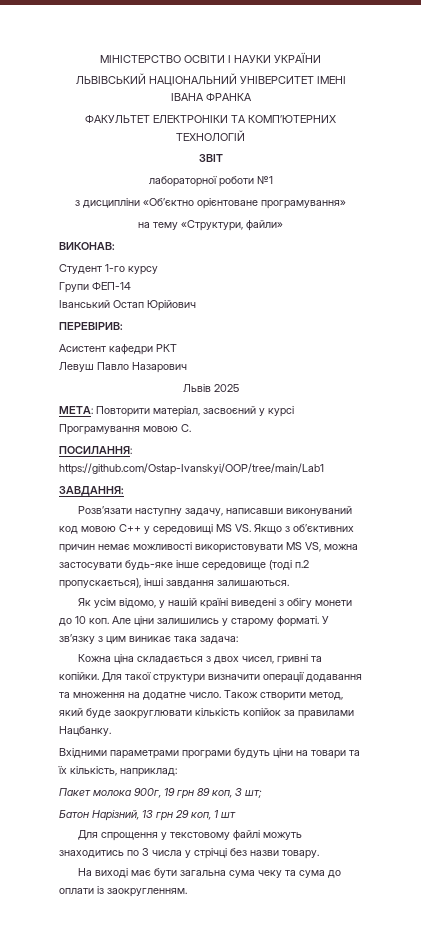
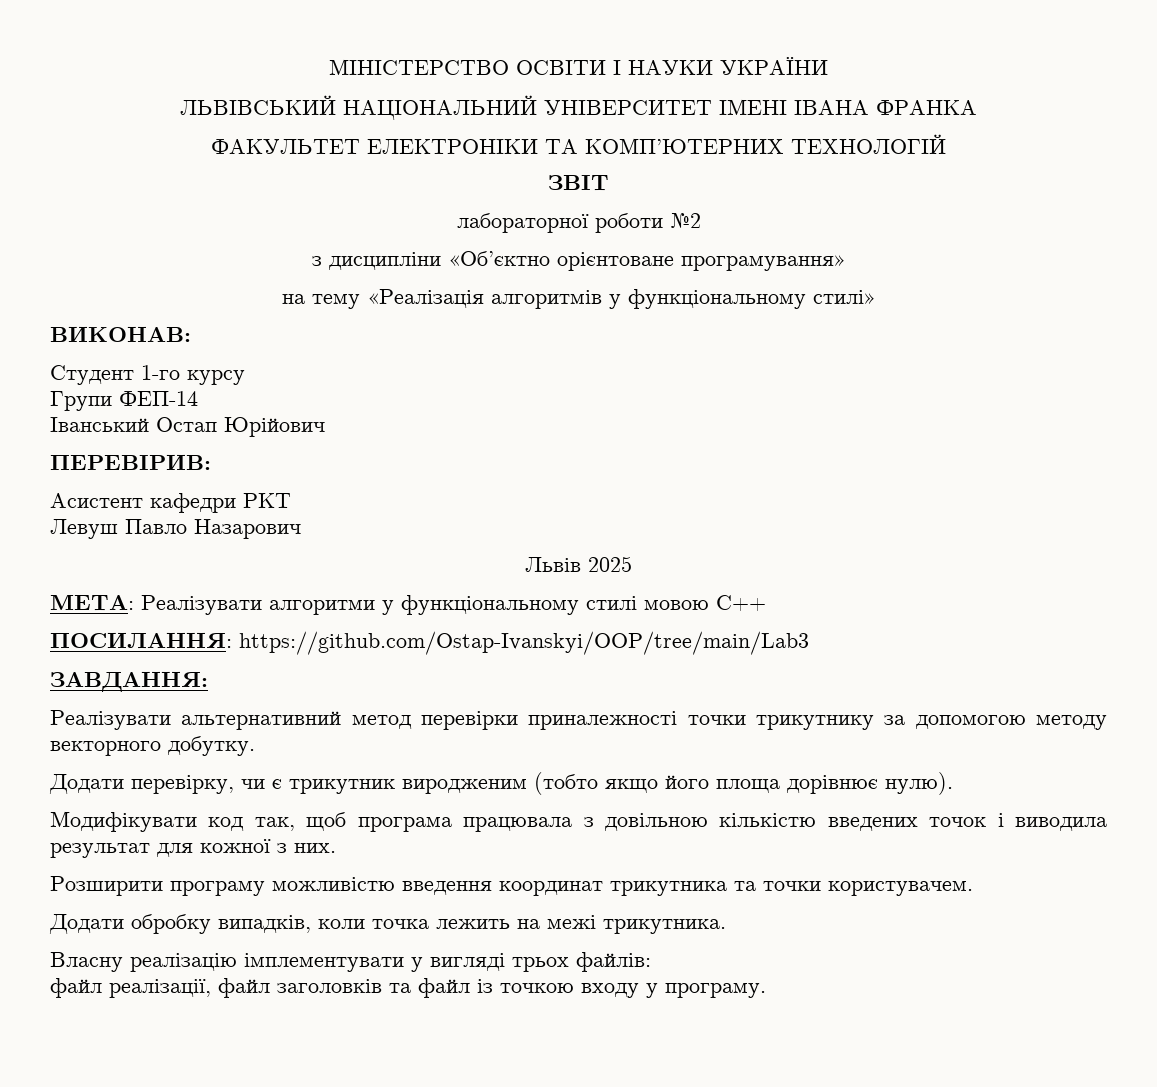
[256,176,273,184] №1 -> [669,213,701,228] №2
[181,220,283,231] «Структури, файли» -> [366,289,876,309] «Реалізація алгоритмів у функціональному стилі»
[96,406,294,417] [59,424,191,435] Повторити матеріал, засвоєний у курсі Програмування мовою С. -> [141,595,766,615] Реалізувати алгоритми у функціональному стилі мовою С++
[59,463,324,475] https://github.com/Ostap-Ivanskyi/OOP/tree/main/Lab1 -> [239,631,809,655] https://github.com/Ostap-Ivanskyi/OOP/tree/main/Lab3
[77,506,352,516] [59,524,354,535] [59,542,358,553] [59,560,309,571] [59,578,289,589] [77,598,352,609] [59,616,329,627] [59,634,238,644] [77,654,322,665] [59,672,362,683] [59,690,343,701] [59,708,354,719] [59,726,111,736] [59,748,360,759] [58,766,177,777] [59,788,262,799] [59,810,236,821] [77,830,302,841] [59,848,319,859] [77,868,341,878] [59,886,187,897] Розв’язати наступну задачу, написавши виконуваний код мовою С++ у середовищі MS VS. Якщо з об’єктивних причин немає можливості використовувати MS VS, можна застосувати будь-яке інше середовище (тоді п.2 пропускається), інші завдання залишаються. // Як усім відомо, у нашій країні виведені з обігу монети до 10 коп. Але ціни залишились у старому форматі. У зв’язку з цим виникає така задача: // Кожна ціна складається з двох чисел, гривні та копійки. Для такої структури визначити операції додавання та множення на додатне число. Також створити метод, який буде заокруглювати кількість копійок за правилами Нацбанку. // Вхідними параметрами програми будуть ціни на товари та їх кількість, наприклад: // Пакет молока 900г, 19 грн 89 коп, 3 шт; // Батон Нарізний, 13 грн 29 коп, 1 шт // Для спрощення у текстовому файлі можуть знаходитись по 3 числа у стрічці без назви товару. // На виході має бути загальна сума чеку та сума до оплати із заокругленням. -> [50,710,1107,730] [50,736,255,756] [49,772,953,795] [50,811,1107,832] [50,839,336,858] [50,876,973,896] [49,914,726,934] [50,952,651,972] [50,978,766,998] Реалізувати альтернативний метод перевірки приналежності точки трикутнику за допомогою методу векторного добутку. // Додати перевірку, чи є трикутник виродженим (тобто якщо його площа дорівнює нулю). // Модифікувати код так, щоб програма працювала з довільною кількістю введених точок і виводила результат для кожної з них. // Розширити програму можливістю введення координат трикутника та точки користувачем. // Додати обробку випадків, коли точка лежить на межі трикутника. // Власну реалізацію імплементувати у вигляді трьох файлів: // файл реалізації, файл заголовків та файл із точкою входу у програму.

